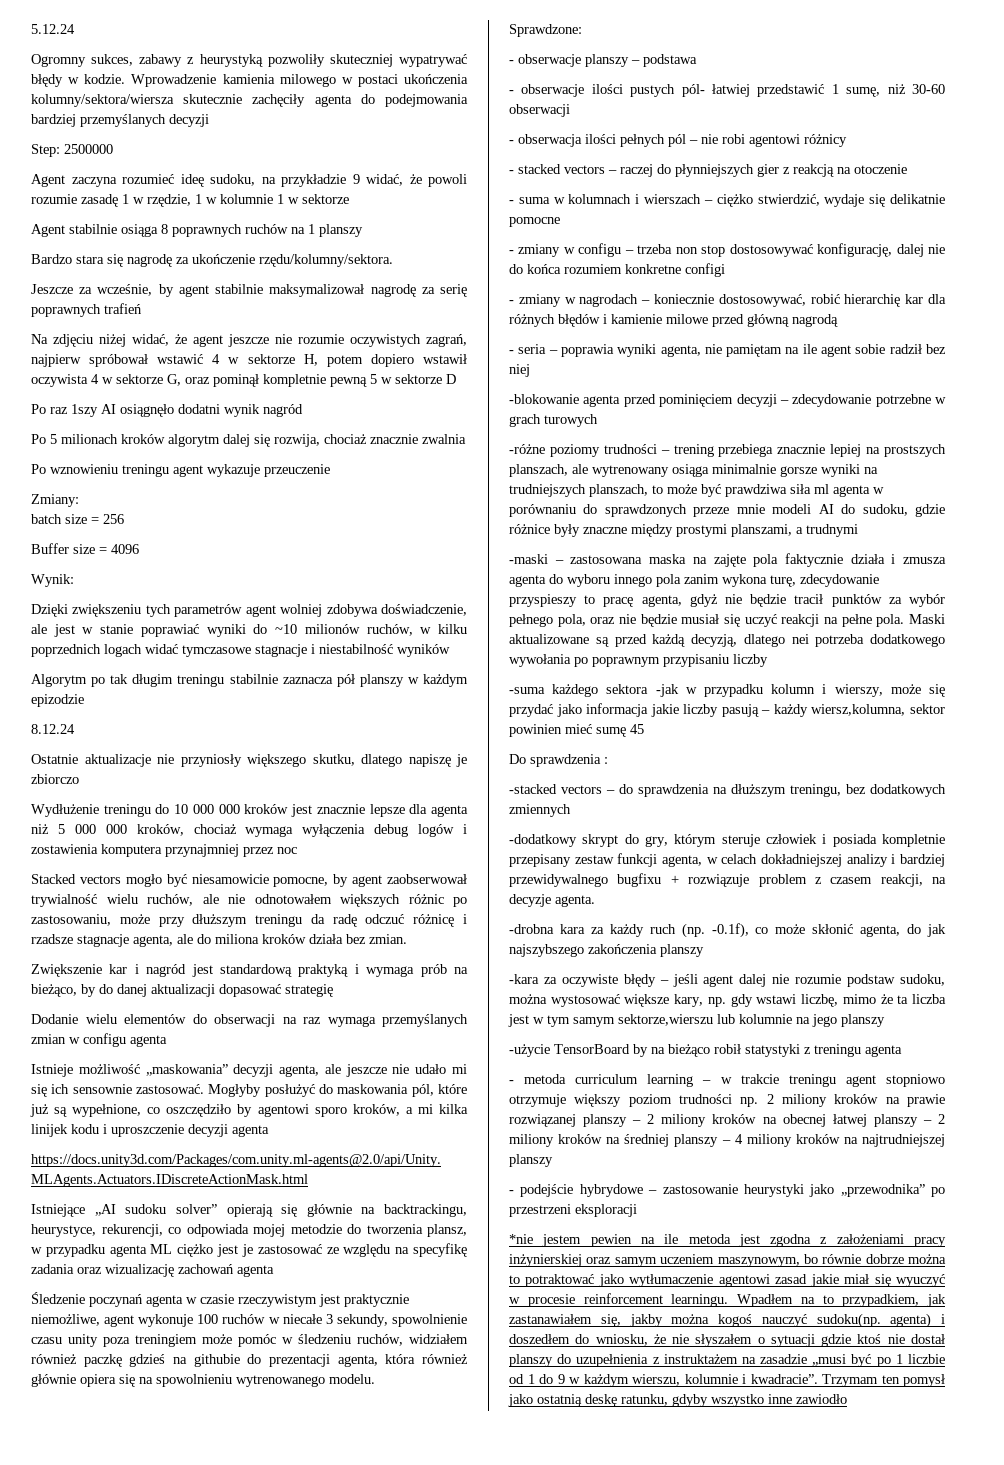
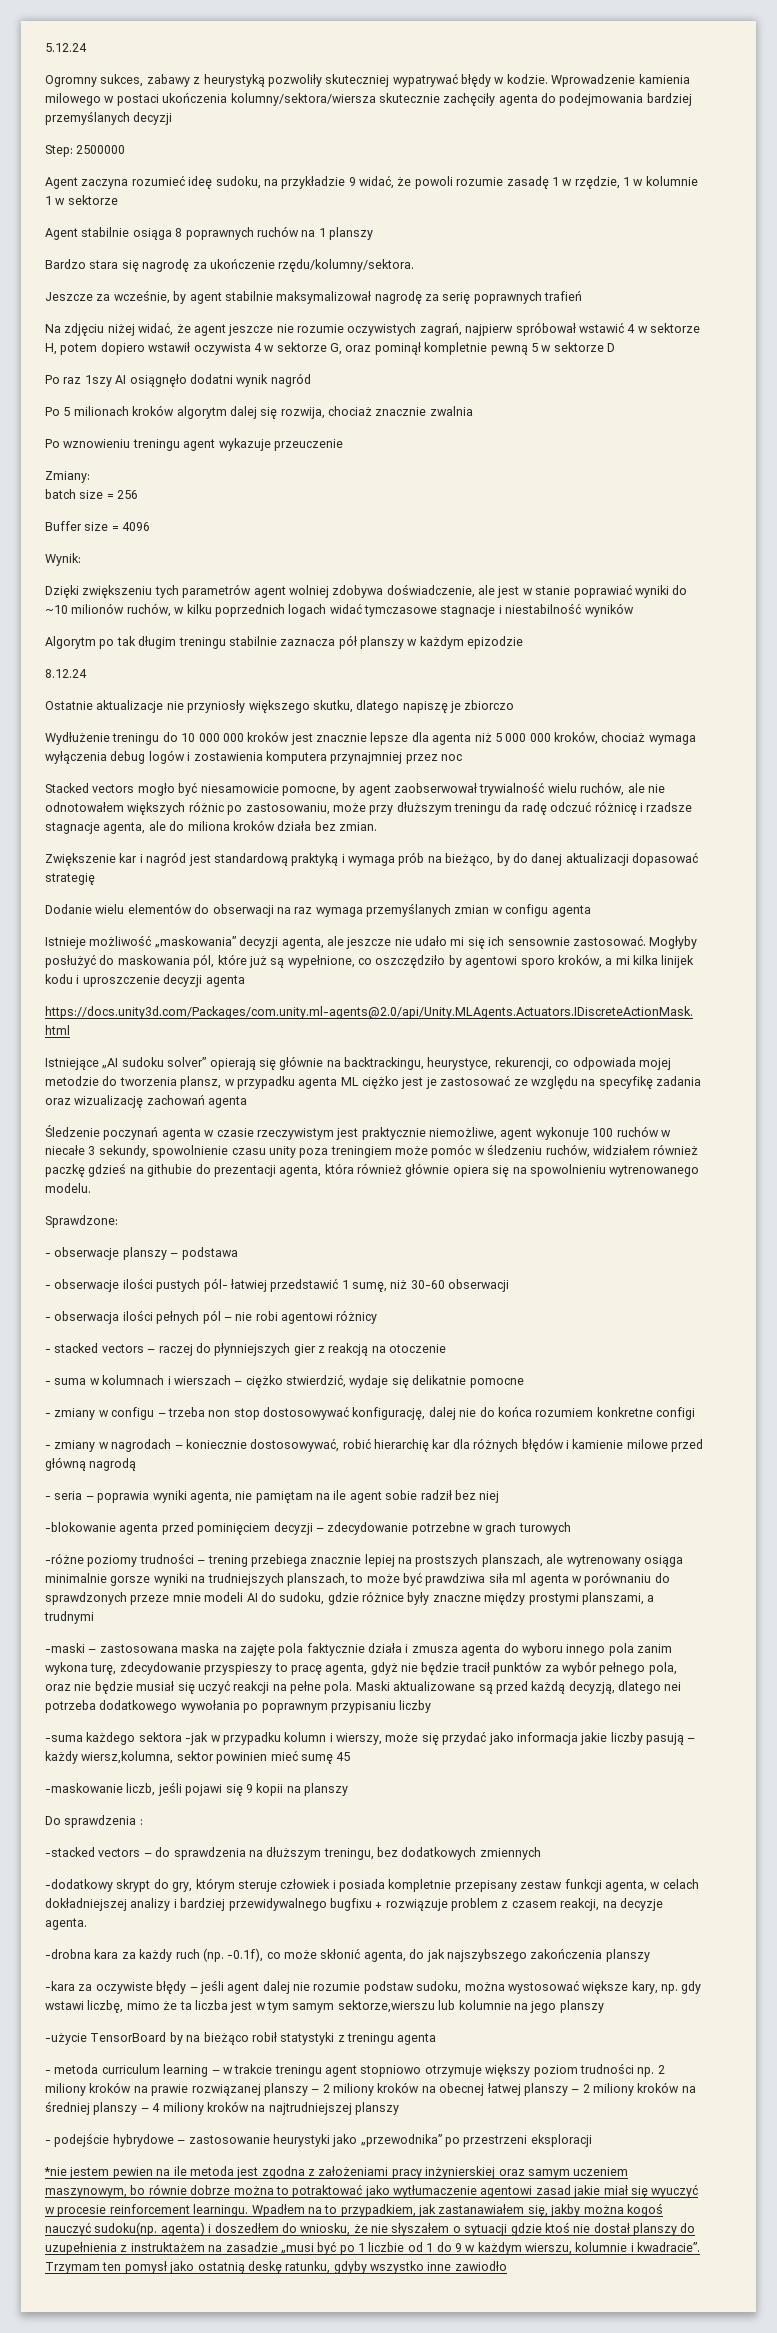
(644, 729) none -> [45,1782,348,1796] // -maskowanie liczb, jeśli pojawi się 9 kopii na planszy

